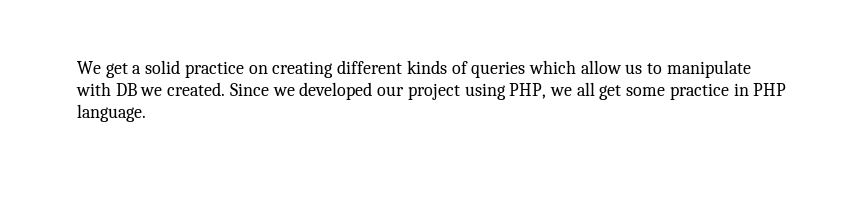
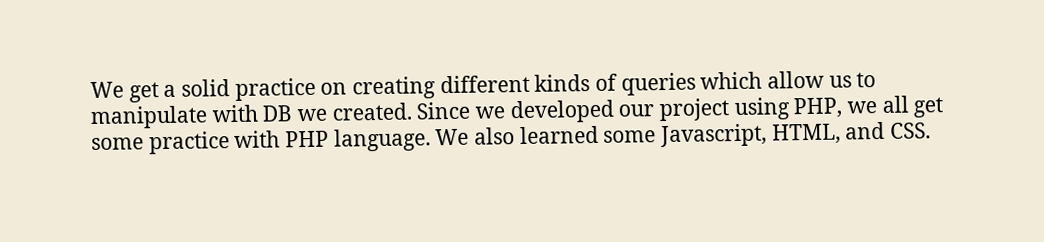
[733,83,749,96] in -> [234,130,281,149] with
(146, 113) none -> [435,121,932,148] We also learned some Javascript, HTML, and CSS.

